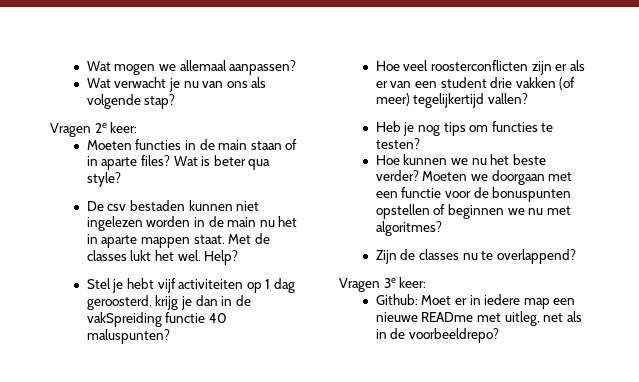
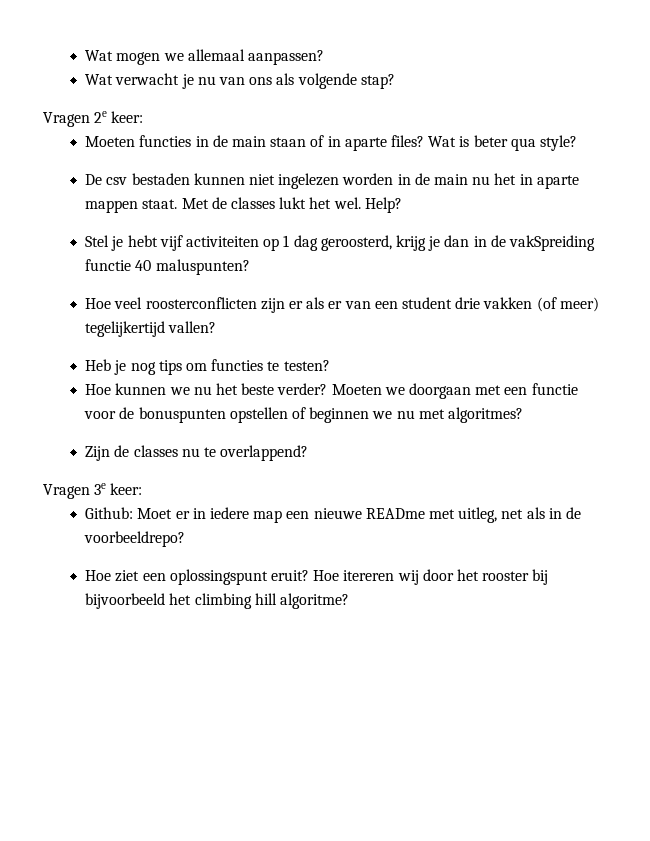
(499, 335) none -> [85,569,549,585] [85,593,350,609] // Hoe ziet een oplossingspunt eruit? Hoe itereren wij door het rooster bij bijvoorbeeld het climbing hill algoritme?

